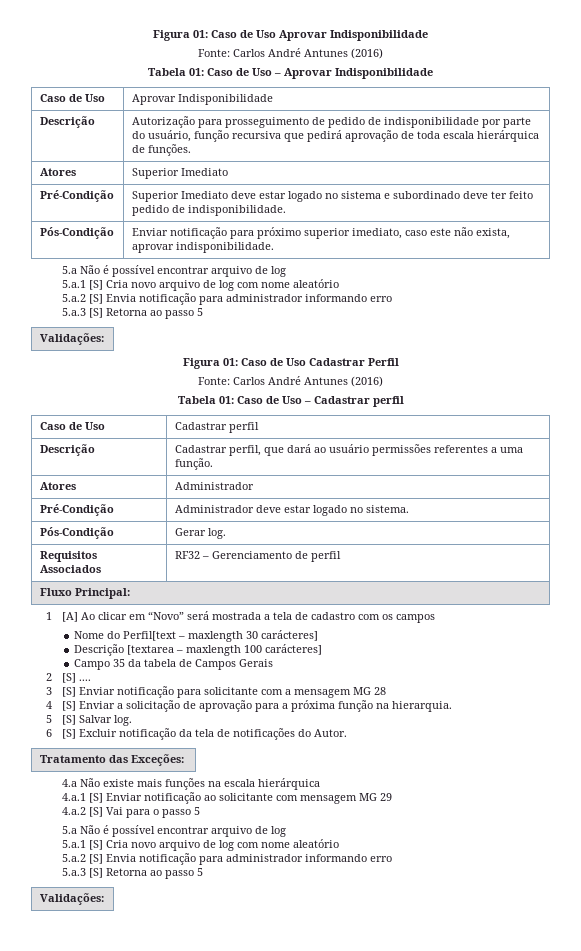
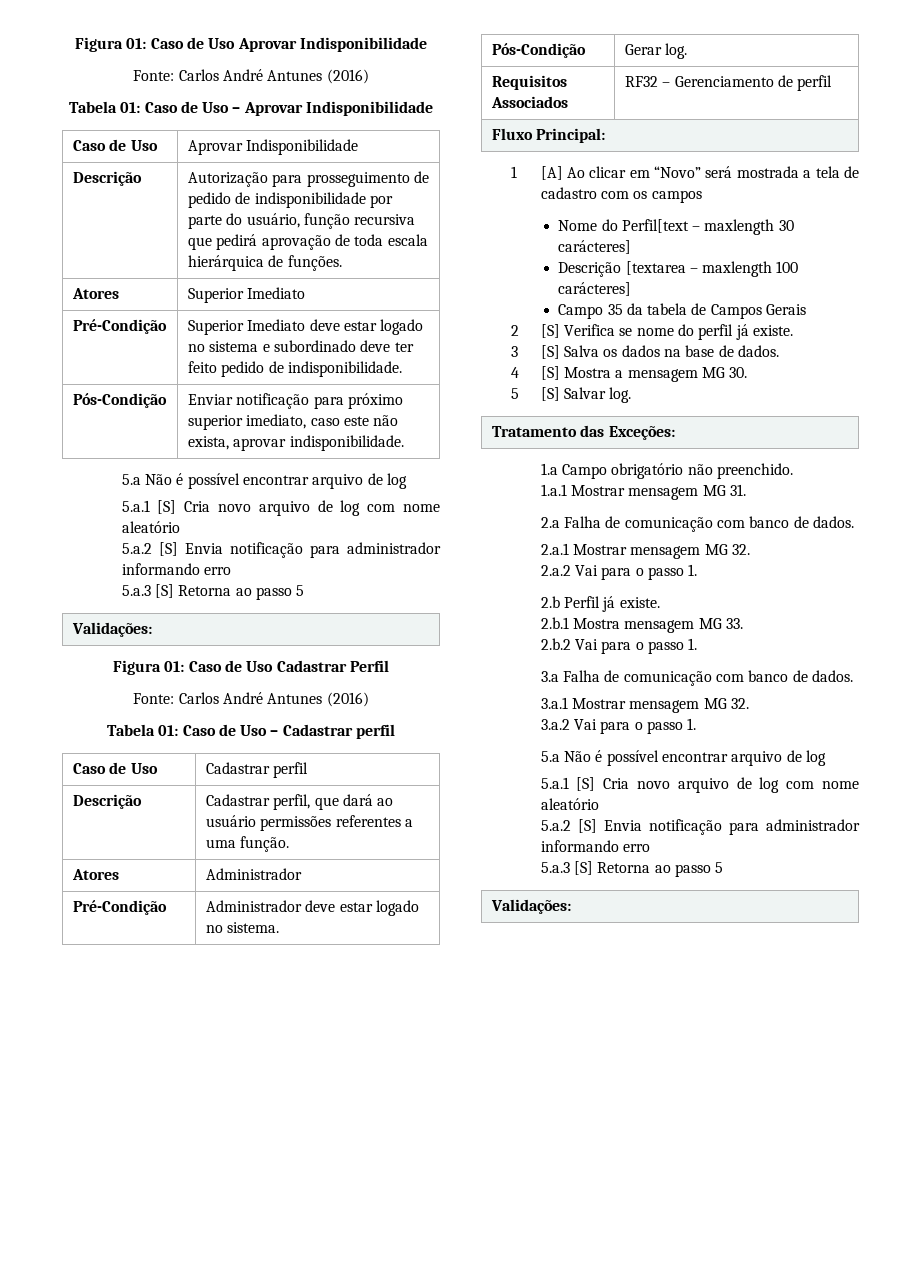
[78,679,91,681] [46,686,386,698] [46,700,452,712] [46,715,132,726] [46,728,347,740] [39,754,184,766] [61,778,320,790] [61,792,392,804] [61,807,200,818] .... // 3 [S] Enviar notificação para solicitante com a mensagem MG 28 // 4 [S] Enviar a solicitação de aprovação para a próxima função na hierarquia. // 5 [S] Salvar log. // 6 [S] Excluir notificação da tela de notificações do Autor. // Tratamento das Exceções: // 4.a Não existe mais funções na escala hierárquica // 4.a.1 [S] Enviar notificação ao solicitante com mensagem MG 29 // 4.a.2 [S] Vai para o passo 5 -> [563,324,793,340] [510,345,779,359] [510,366,748,382] [510,387,632,403] [491,425,675,440] [540,463,793,479] [540,484,746,500] [540,516,854,532] [540,543,750,559] [540,564,698,580] [540,596,660,612] [540,617,743,633] [540,638,698,654] [540,670,853,686] [540,697,749,713] [540,718,697,734] Verifica se nome do perfil já existe. // 3 [S] Salva os dados na base de dados. // 4 [S] Mostra a mensagem MG 30. // 5 [S] Salvar log. // Tratamento das Exceções: // 1.a Campo obrigatório não preenchido. // 1.a.1 Mostrar mensagem MG 31. // 2.a Falha de comunicação com banco de dados. // 2.a.1 Mostrar mensagem MG 32. // 2.a.2 Vai para o passo 1. // 2.b Perfil já existe. // 2.b.1 Mostra mensagem MG 33. // 2.b.2 Vai para o passo 1. // 3.a Falha de comunicação com banco de dados. // 3.a.1 Mostrar mensagem MG 32. // 3.a.2 Vai para o passo 1.

